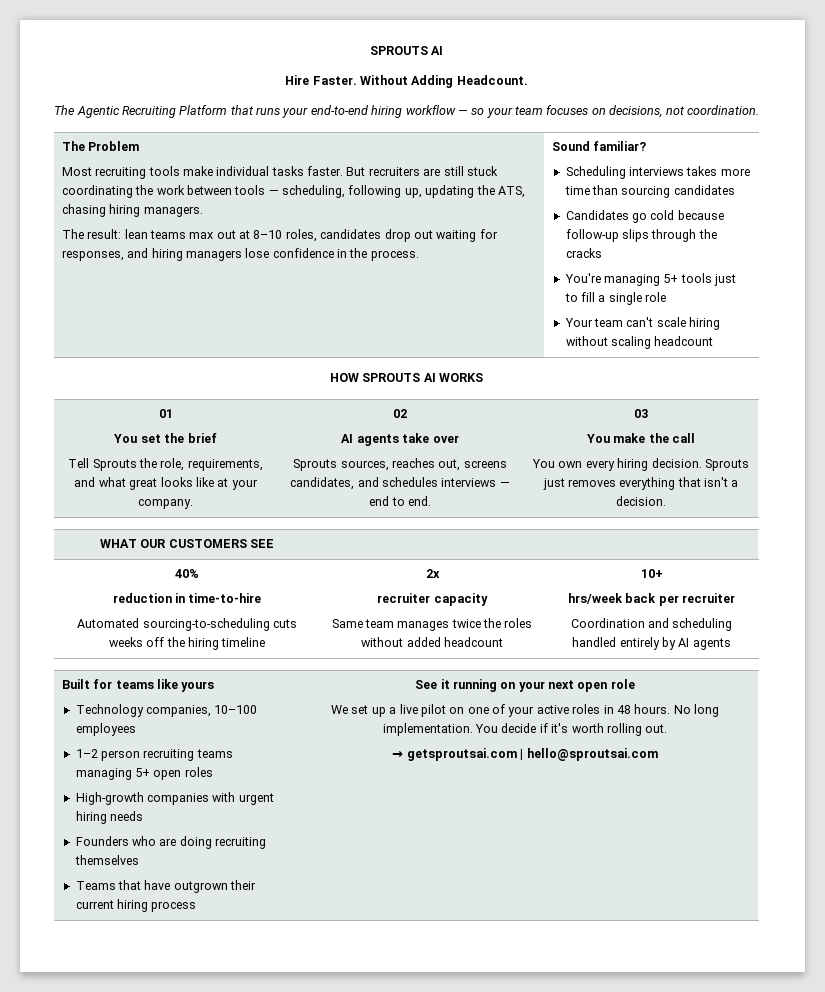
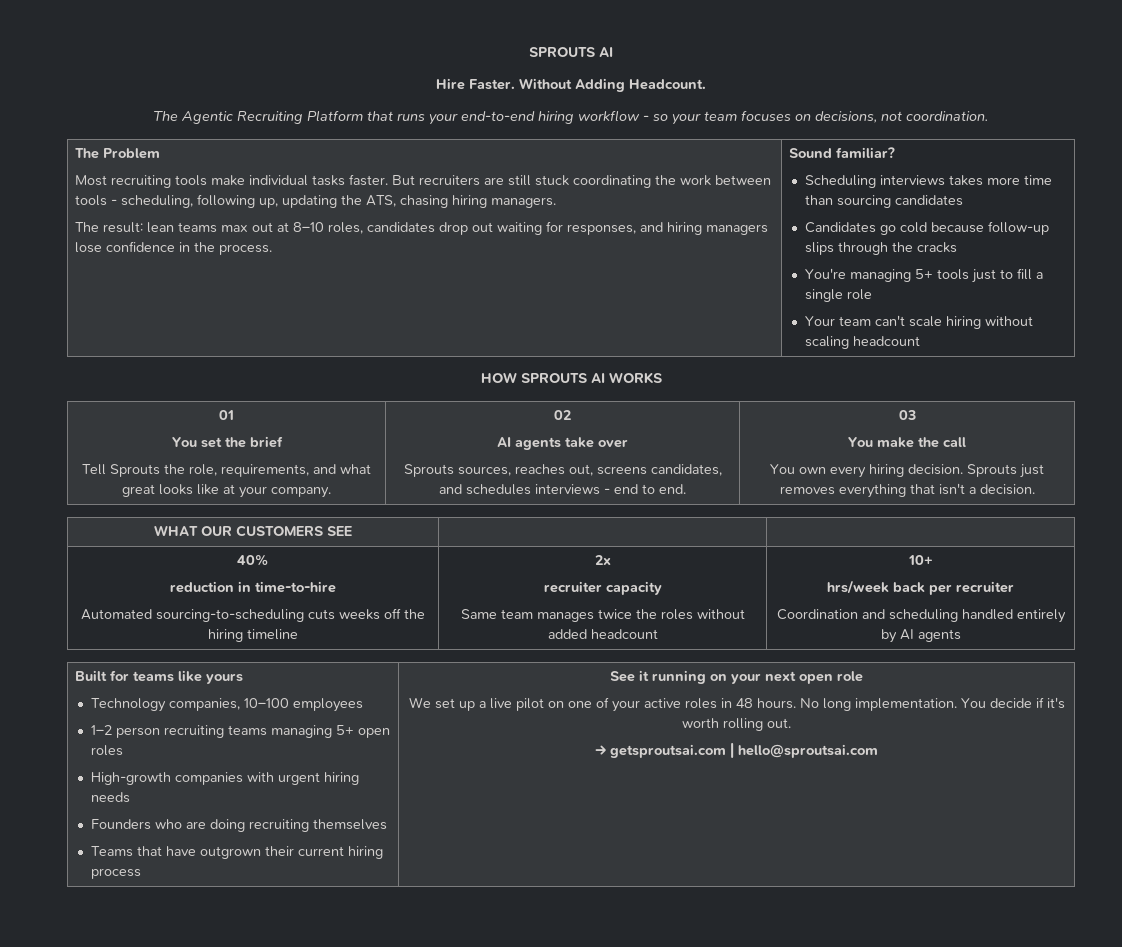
[457,110,468,115] — -> [643,115,649,121] -
[268,190,279,195] — -> [111,199,118,205] -
[499,482,510,487] — -> [604,488,610,494] -

